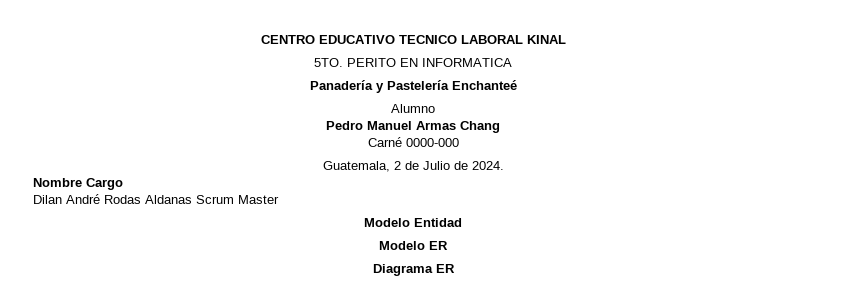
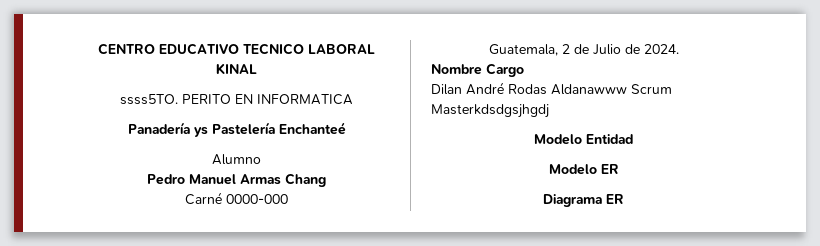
[314,58,343,67] 5TO. -> [120,94,178,105] ssss5TO.
[375,83,384,93] y -> [193,127,208,137] ys
[145,195,279,204] Aldanas Scrum Master -> [551,84,672,95] [431,104,549,118] Aldanawww Scrum Masterkdsdgsjhgdj

